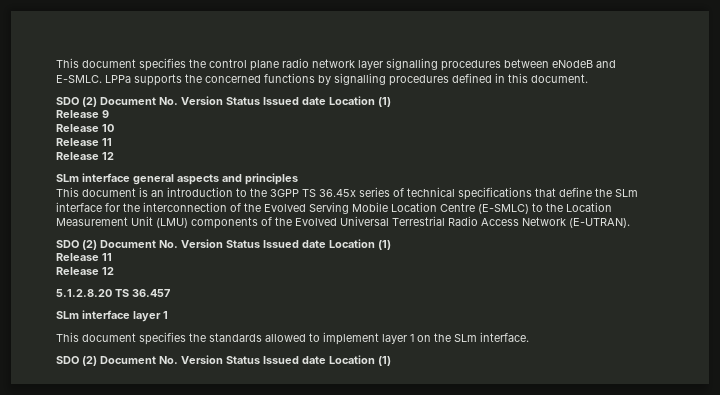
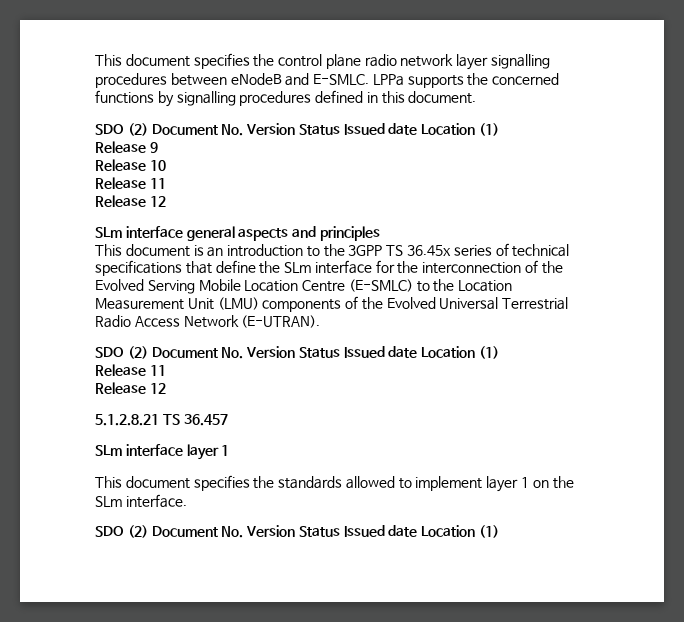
[56,289,112,297] 5.1.2.8.20 -> [95,414,159,426] 5.1.2.8.21

